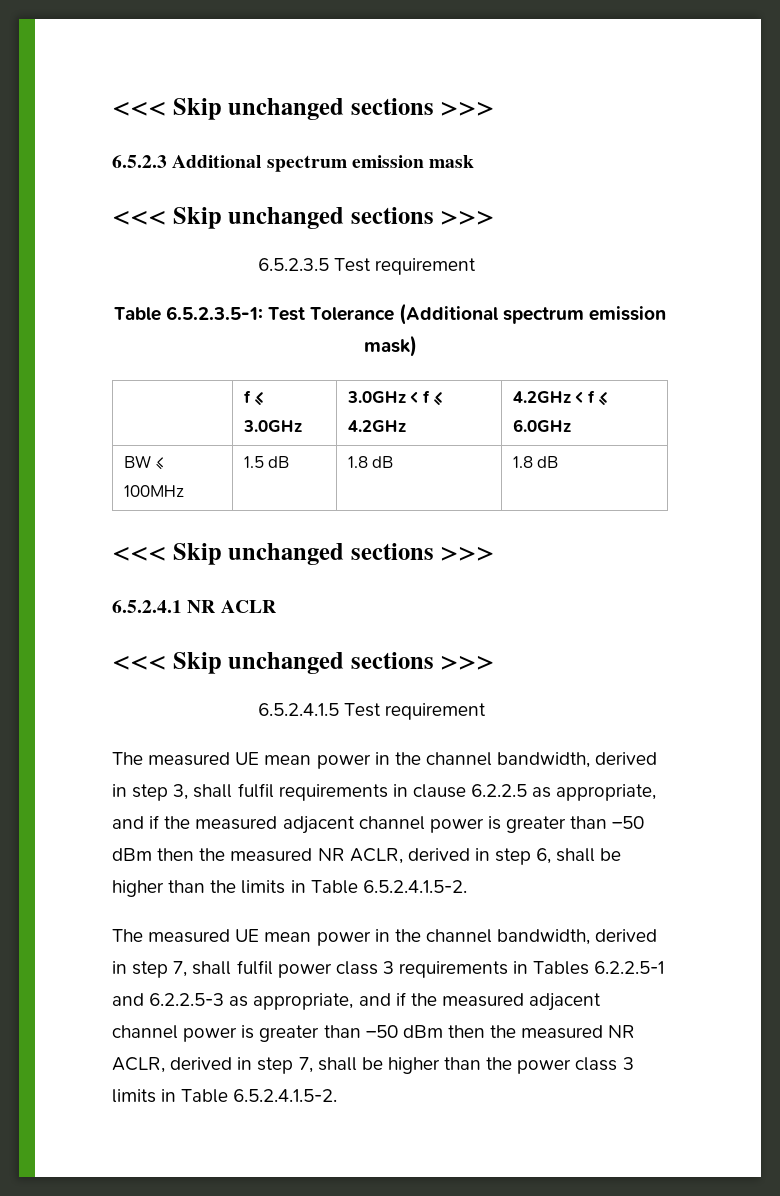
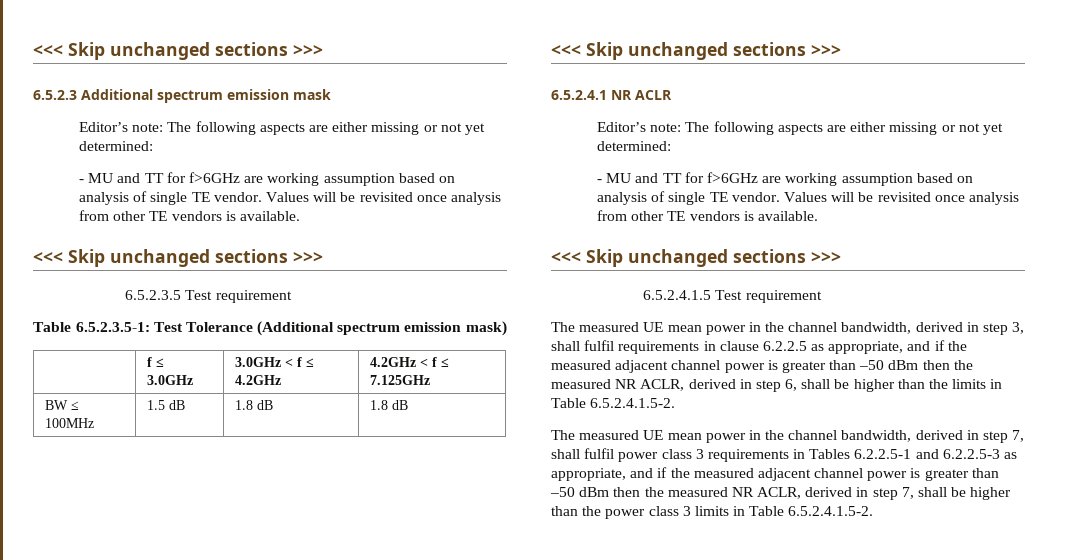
(475, 161) none -> [79,121,485,135] [79,141,154,151] [79,172,455,186] [79,191,501,205] [79,210,301,221] // Editor’s note: The following aspects are either missing or not yet determined: // - MU and TT for f>6GHz are working assumption based on analysis of single TE vendor. Values will be revisited once analysis from other TE vendors is available.
[512,419,571,432] 6.0GHz -> [370,375,431,385] 7.125GHz
(276, 606) none -> [597,121,1003,135] [597,141,672,151] [597,172,973,186] [597,191,1019,205] [597,210,819,221] // Editor’s note: The following aspects are either missing or not yet determined: // - MU and TT for f>6GHz are working assumption based on analysis of single TE vendor. Values will be revisited once analysis from other TE vendors is available.

